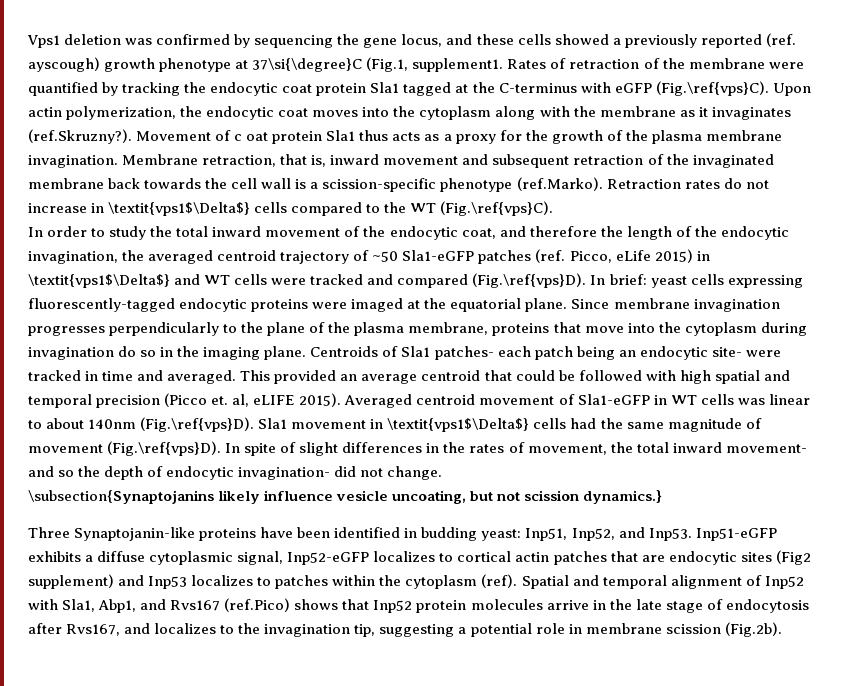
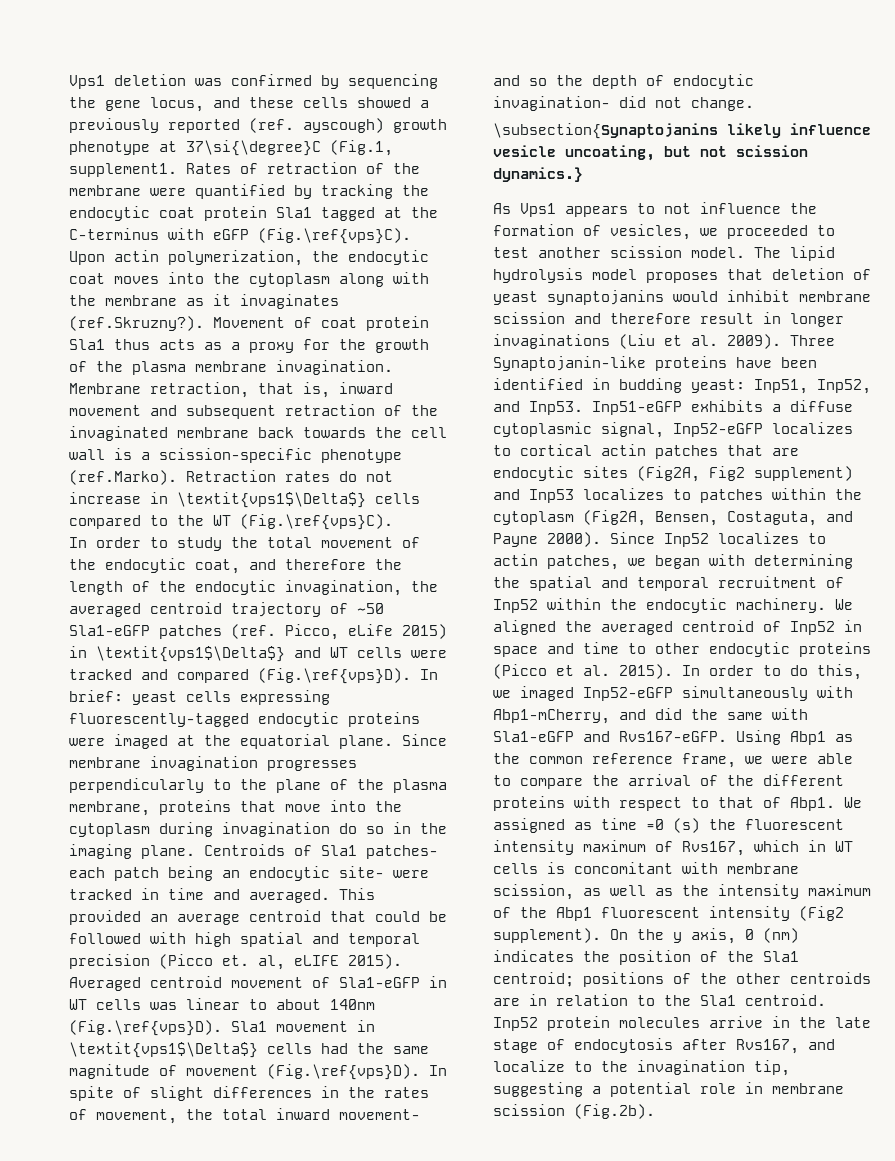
[234,132,269,141] c oat -> [321,317,357,328] coat
[212,226,262,237] inward -> (312, 542) none
(663, 497) none -> [493,202,817,217] [493,224,835,240] [493,246,835,261] [493,268,871,283] [493,290,871,305] [493,312,844,327] [493,334,781,349] As Vps1 appears to not influence the formation of vesicles, we proceeded to test another scission model. The lipid hydrolysis model proposes that deletion of yeast synaptojanins would inhibit membrane scission and therefore result in longer invaginations (Liu et al. 2009).
[775,550,811,565] (Fig2 -> [637,466,745,482] (Fig2A, Fig2
[481,574,804,589] [28,598,370,613] (ref). Spatial and temporal alignment of Inp52 with Sla1, Abp1, and Rvs167 (ref.Pico) shows that -> [583,510,853,526] [493,532,826,547] [493,554,853,570] [493,576,844,591] [493,598,853,613] [493,620,862,635] [493,642,871,657] [493,664,862,680] [493,686,853,701] [493,708,808,724] [493,730,853,745] [493,753,853,768] [493,774,844,789] [493,796,862,811] [493,818,844,833] [493,840,853,856] [493,862,799,874] [493,884,871,900] [493,906,844,921] [493,928,799,944] [493,950,799,965] [493,972,871,987] [493,994,826,1006] (Fig2A, Bensen, Costaguta, and Payne 2000). Since Inp52 localizes to actin patches, we began with determining the spatial and temporal recruitment of Inp52 within the endocytic machinery. We aligned the averaged centroid of Inp52 in space and time to other endocytic proteins (Picco et al. 2015). In order to do this, we imaged Inp52-eGFP simultaneously with Abp1-mCherry, and did the same with Sla1-eGFP and Rvs167-eGFP. Using Abp1 as the common reference frame, we were able to compare the arrival of the different proteins with respect to that of Abp1. We assigned as time =0 (s) the fluorescent intensity maximum of Rvs167, which in WT cells is concomitant with membrane scission, as well as the intensity maximum of the Abp1 fluorescent intensity (Fig2 supplement). On the y axis, 0 (nm) indicates the position of the Sla1 centroid; positions of the other centroids are in relation to the Sla1 centroid.
[154,623,217,634] localizes -> [493,1060,565,1072] localize

